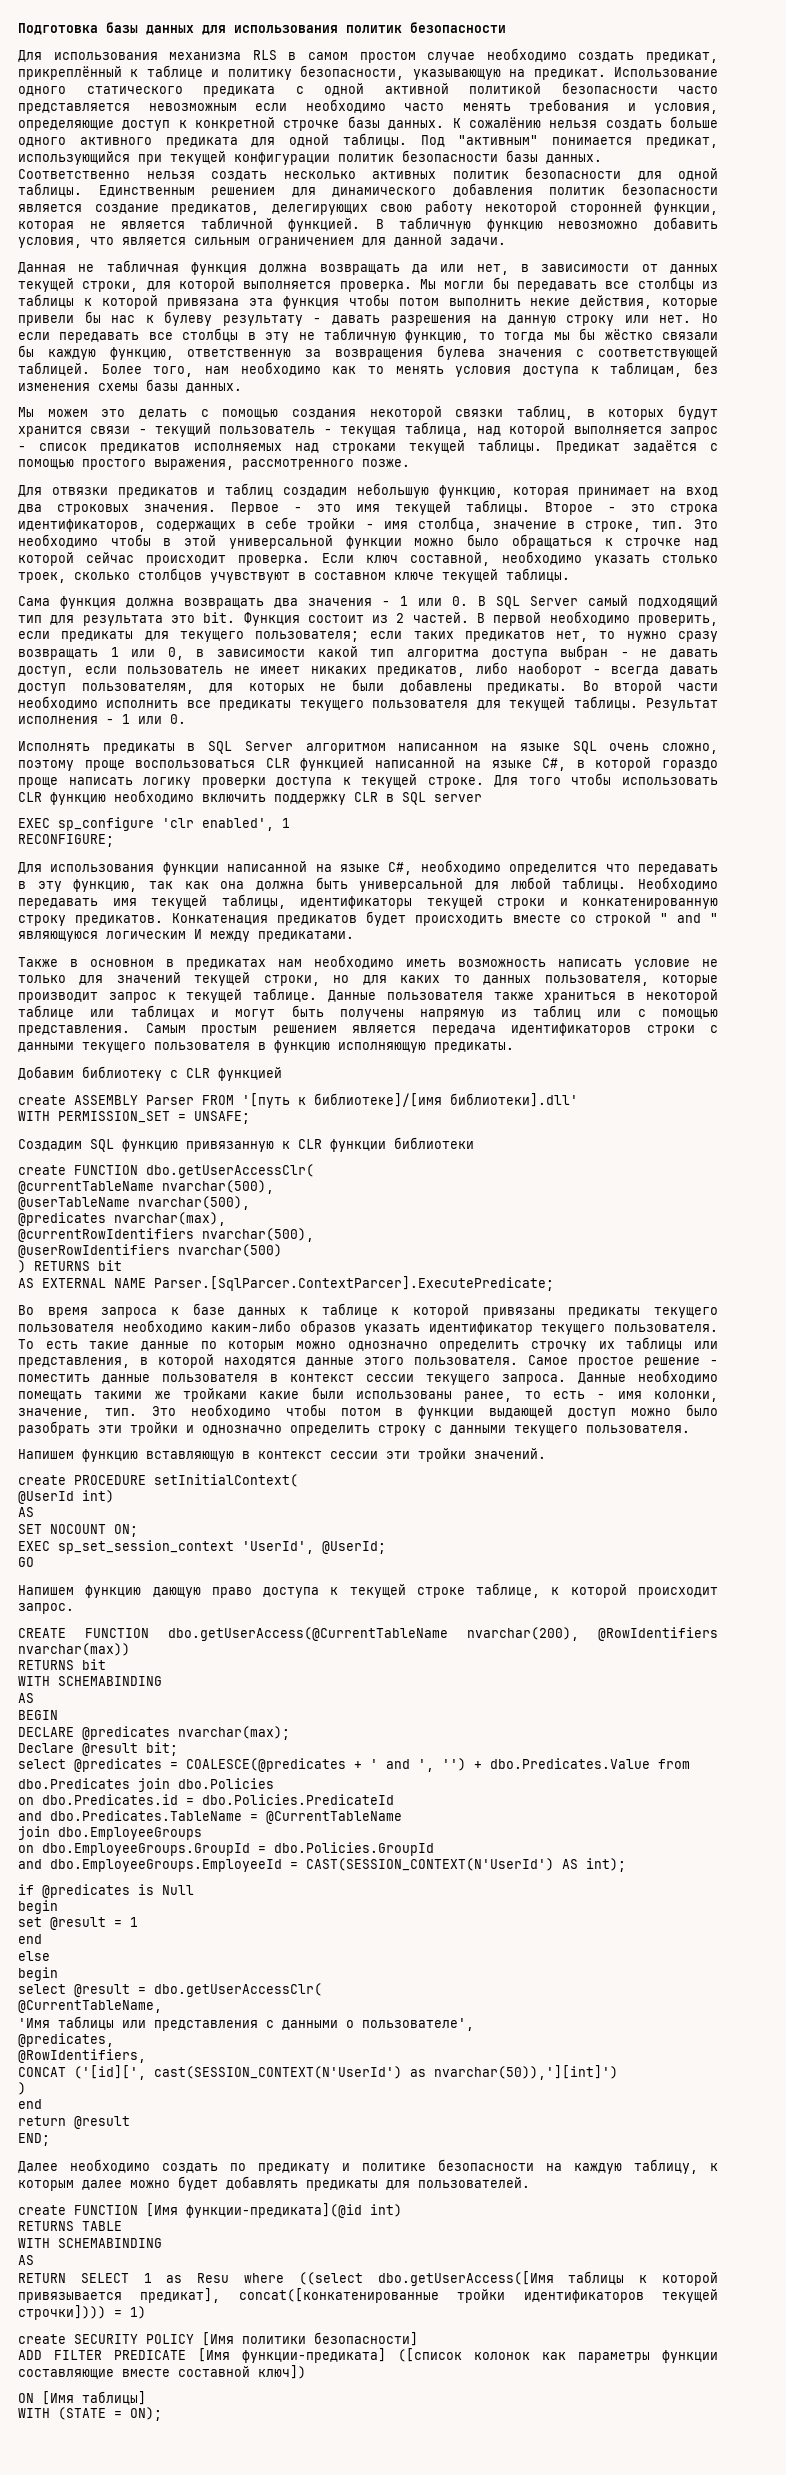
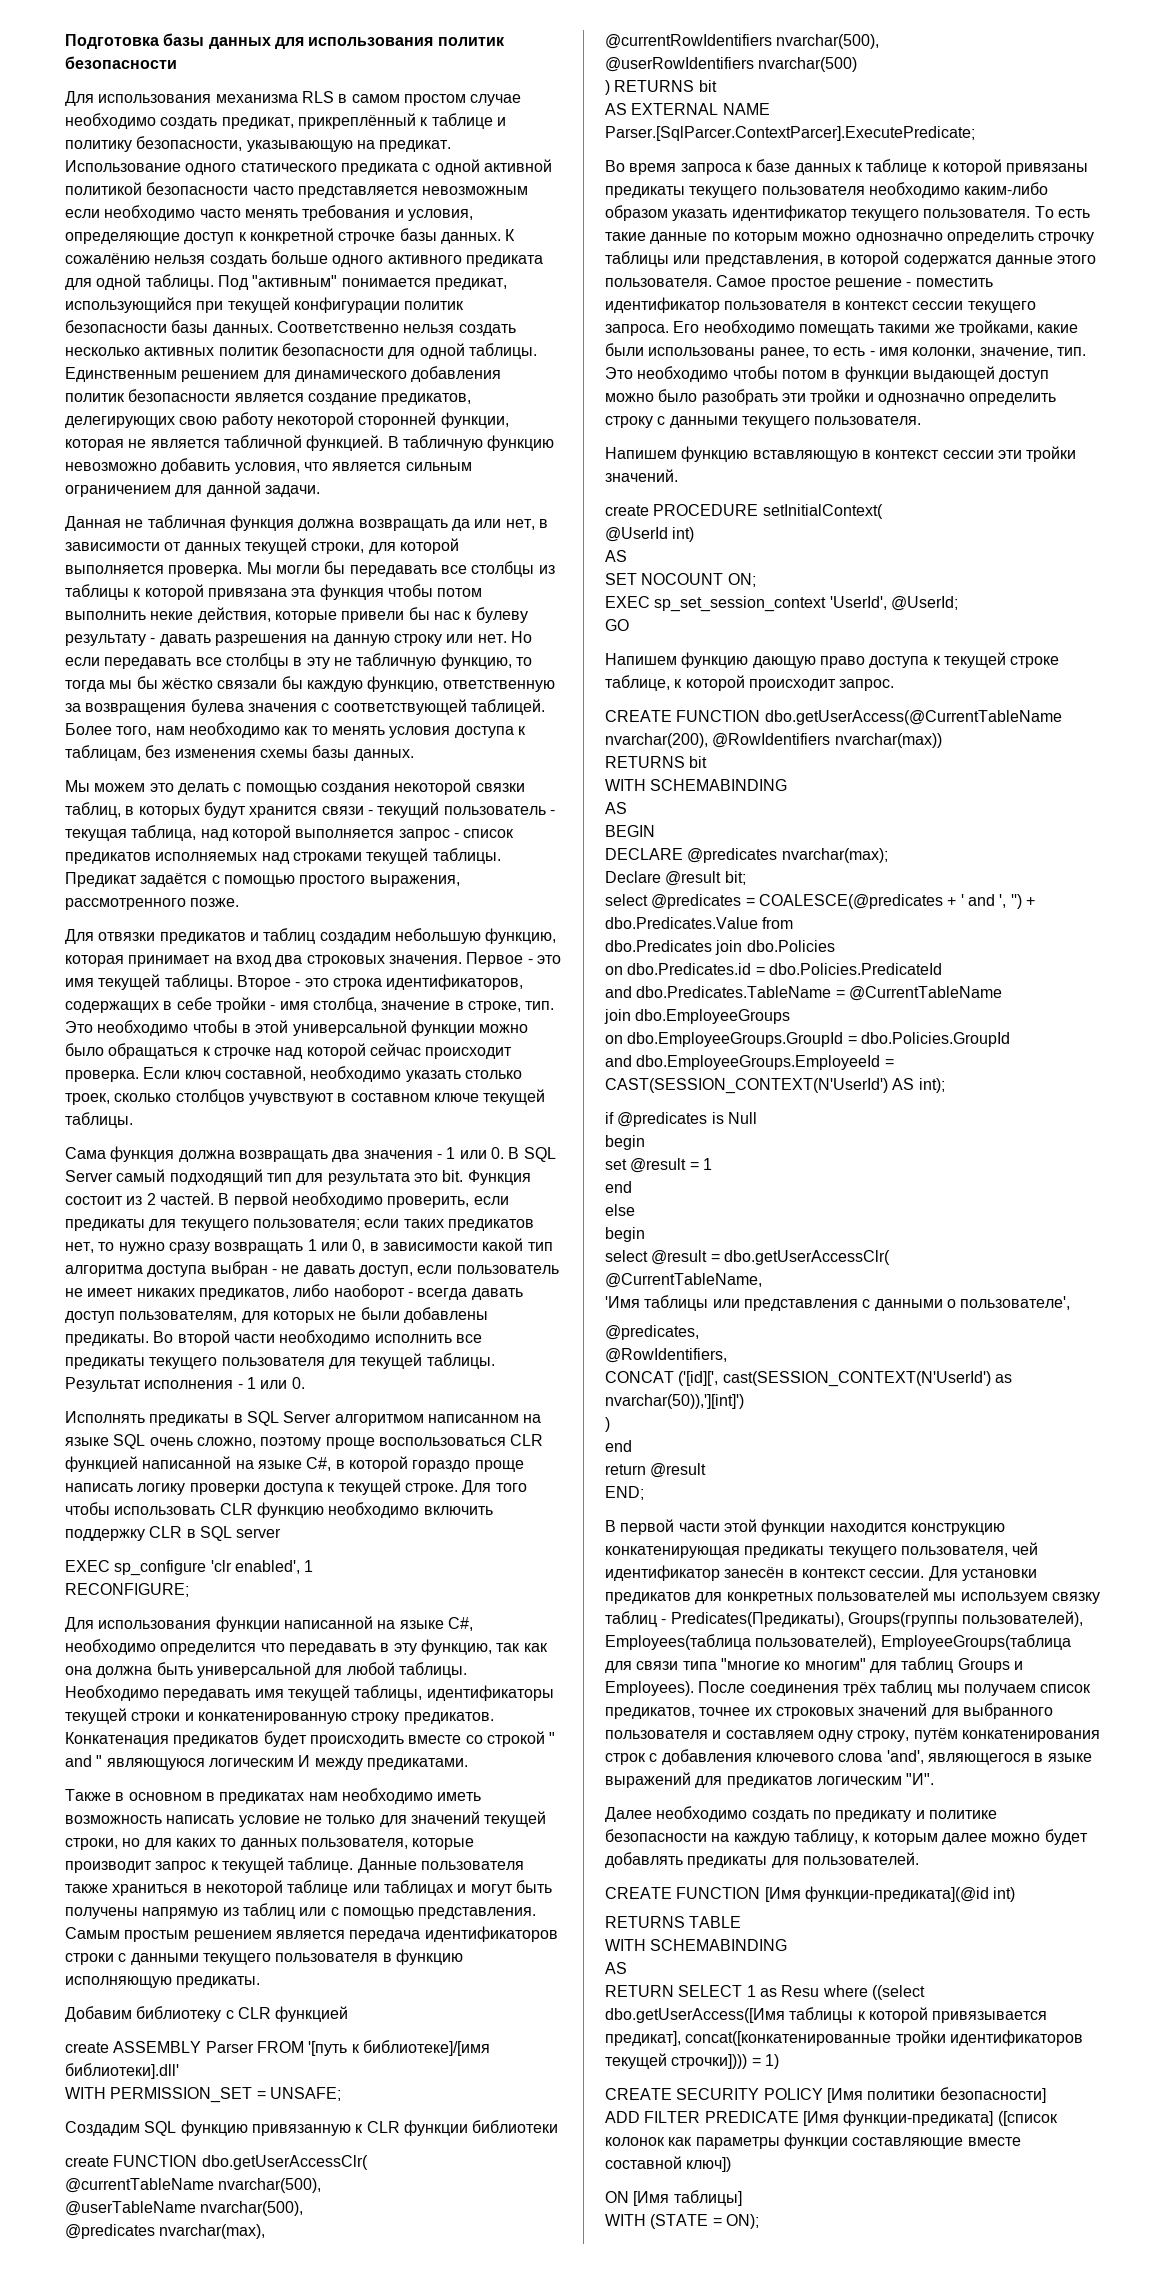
[299,1320,356,1335] образов -> [605,205,668,221] образом
[598,1341,615,1349] их -> (1095, 238) none
[224,1357,296,1367] находятся -> [903,255,992,267] содержатся
[102,1374,150,1384] данные -> [605,297,720,313] идентификатор
[578,1372,626,1384] Данные -> [673,321,700,333] Его
[183,1388,247,1402] тройками -> [958,320,1033,336] тройками,
(50, 2139) none -> [605,1519,1005,1535] [605,1542,1039,1558] [605,1565,1037,1581] [605,1588,1100,1604] [605,1611,1084,1627] [605,1634,1071,1650] [605,1657,1023,1673] [605,1680,1092,1696] [605,1703,1053,1719] [605,1728,1100,1742] [605,1749,1092,1765] [605,1772,935,1788] // В первой части этой функции находится конструкцию конкатенирующая предикаты текущего пользователя, чей идентификатор занесён в контекст сессии. Для установки предикатов для конкретных пользователей мы используем связку таблиц - Predicates(Предикаты), Groups(группы пользователей), Employees(таблица пользователей), EmployeeGroups(таблица для связи типа "многие ко многим" для таблиц Groups и Employees). После соединения трёх таблиц мы получаем список предикатов, точнее их строковых значений для выбранного пользователя и составляем одну строку, путём конкатенирования строк с добавления ключевого слова 'and', являющегося в языке выражений для предикатов логическим "И".
[18,2205,66,2215] create -> [605,1887,672,1899] CREATE
[18,2334,66,2344] create -> [605,2088,672,2100] CREATE

